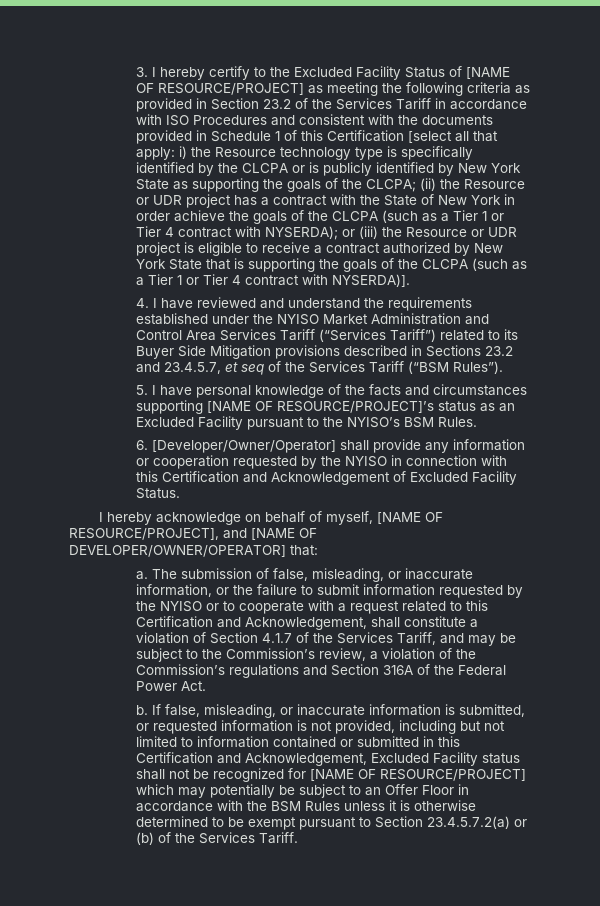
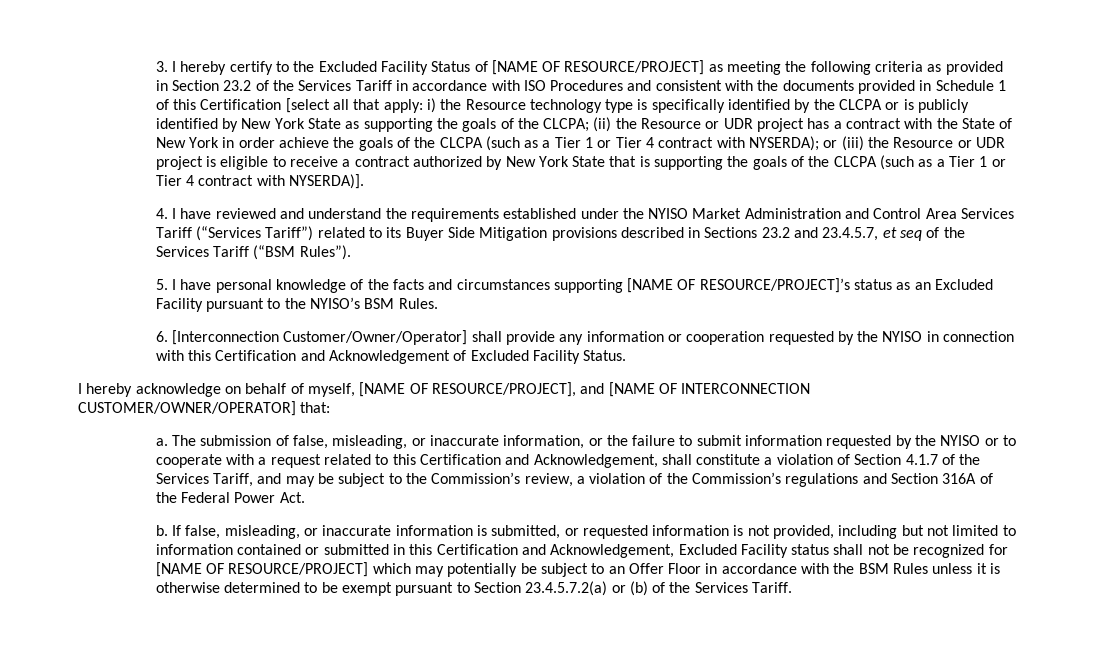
[152,440,337,453] [Developer/Owner/Operator] -> [171,330,468,345] [Interconnection Customer/Owner/Operator]
[69,545,286,557] DEVELOPER/OWNER/OPERATOR] -> [681,383,811,394] [78,401,296,416] INTERCONNECTION CUSTOMER/OWNER/OPERATOR]

